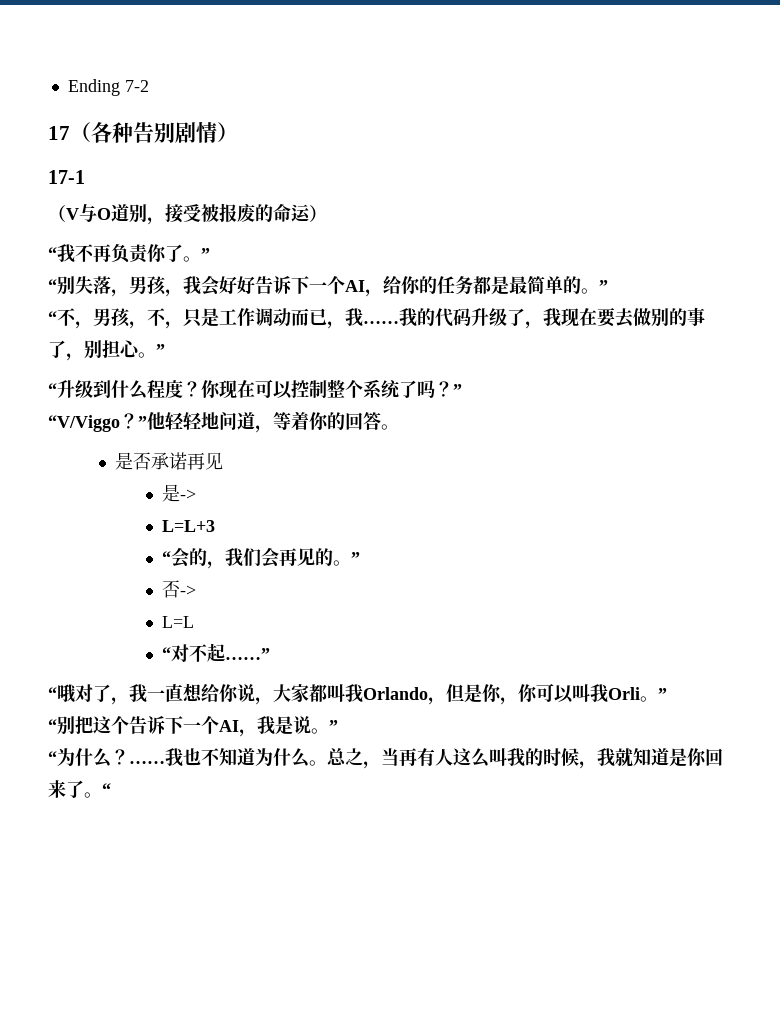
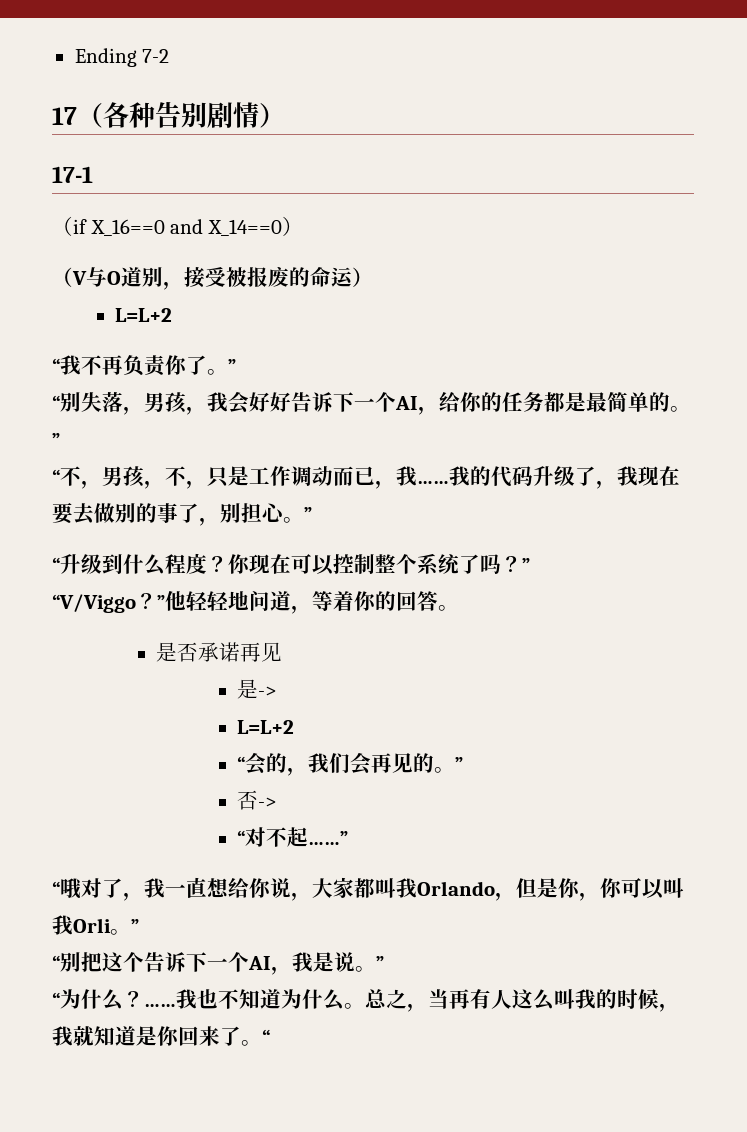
(85, 177) none -> [52,216,303,236] // （if X_16==0 and X_14==0）
(327, 213) none -> [115,308,173,322] // L=L+2
[162,520,216,532] L=L+3 -> [237,720,295,734] L=L+2
[162,616,195,628] // L=L -> (278, 802) none

